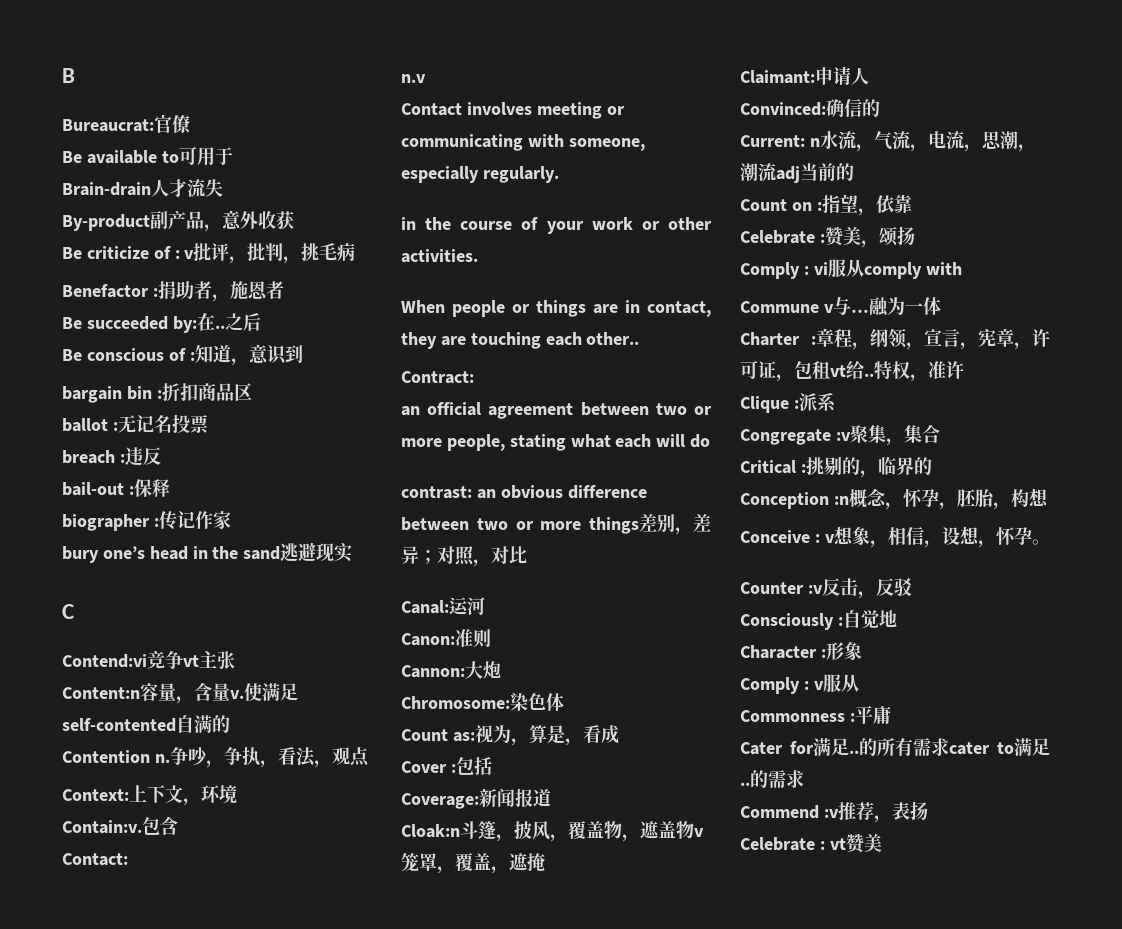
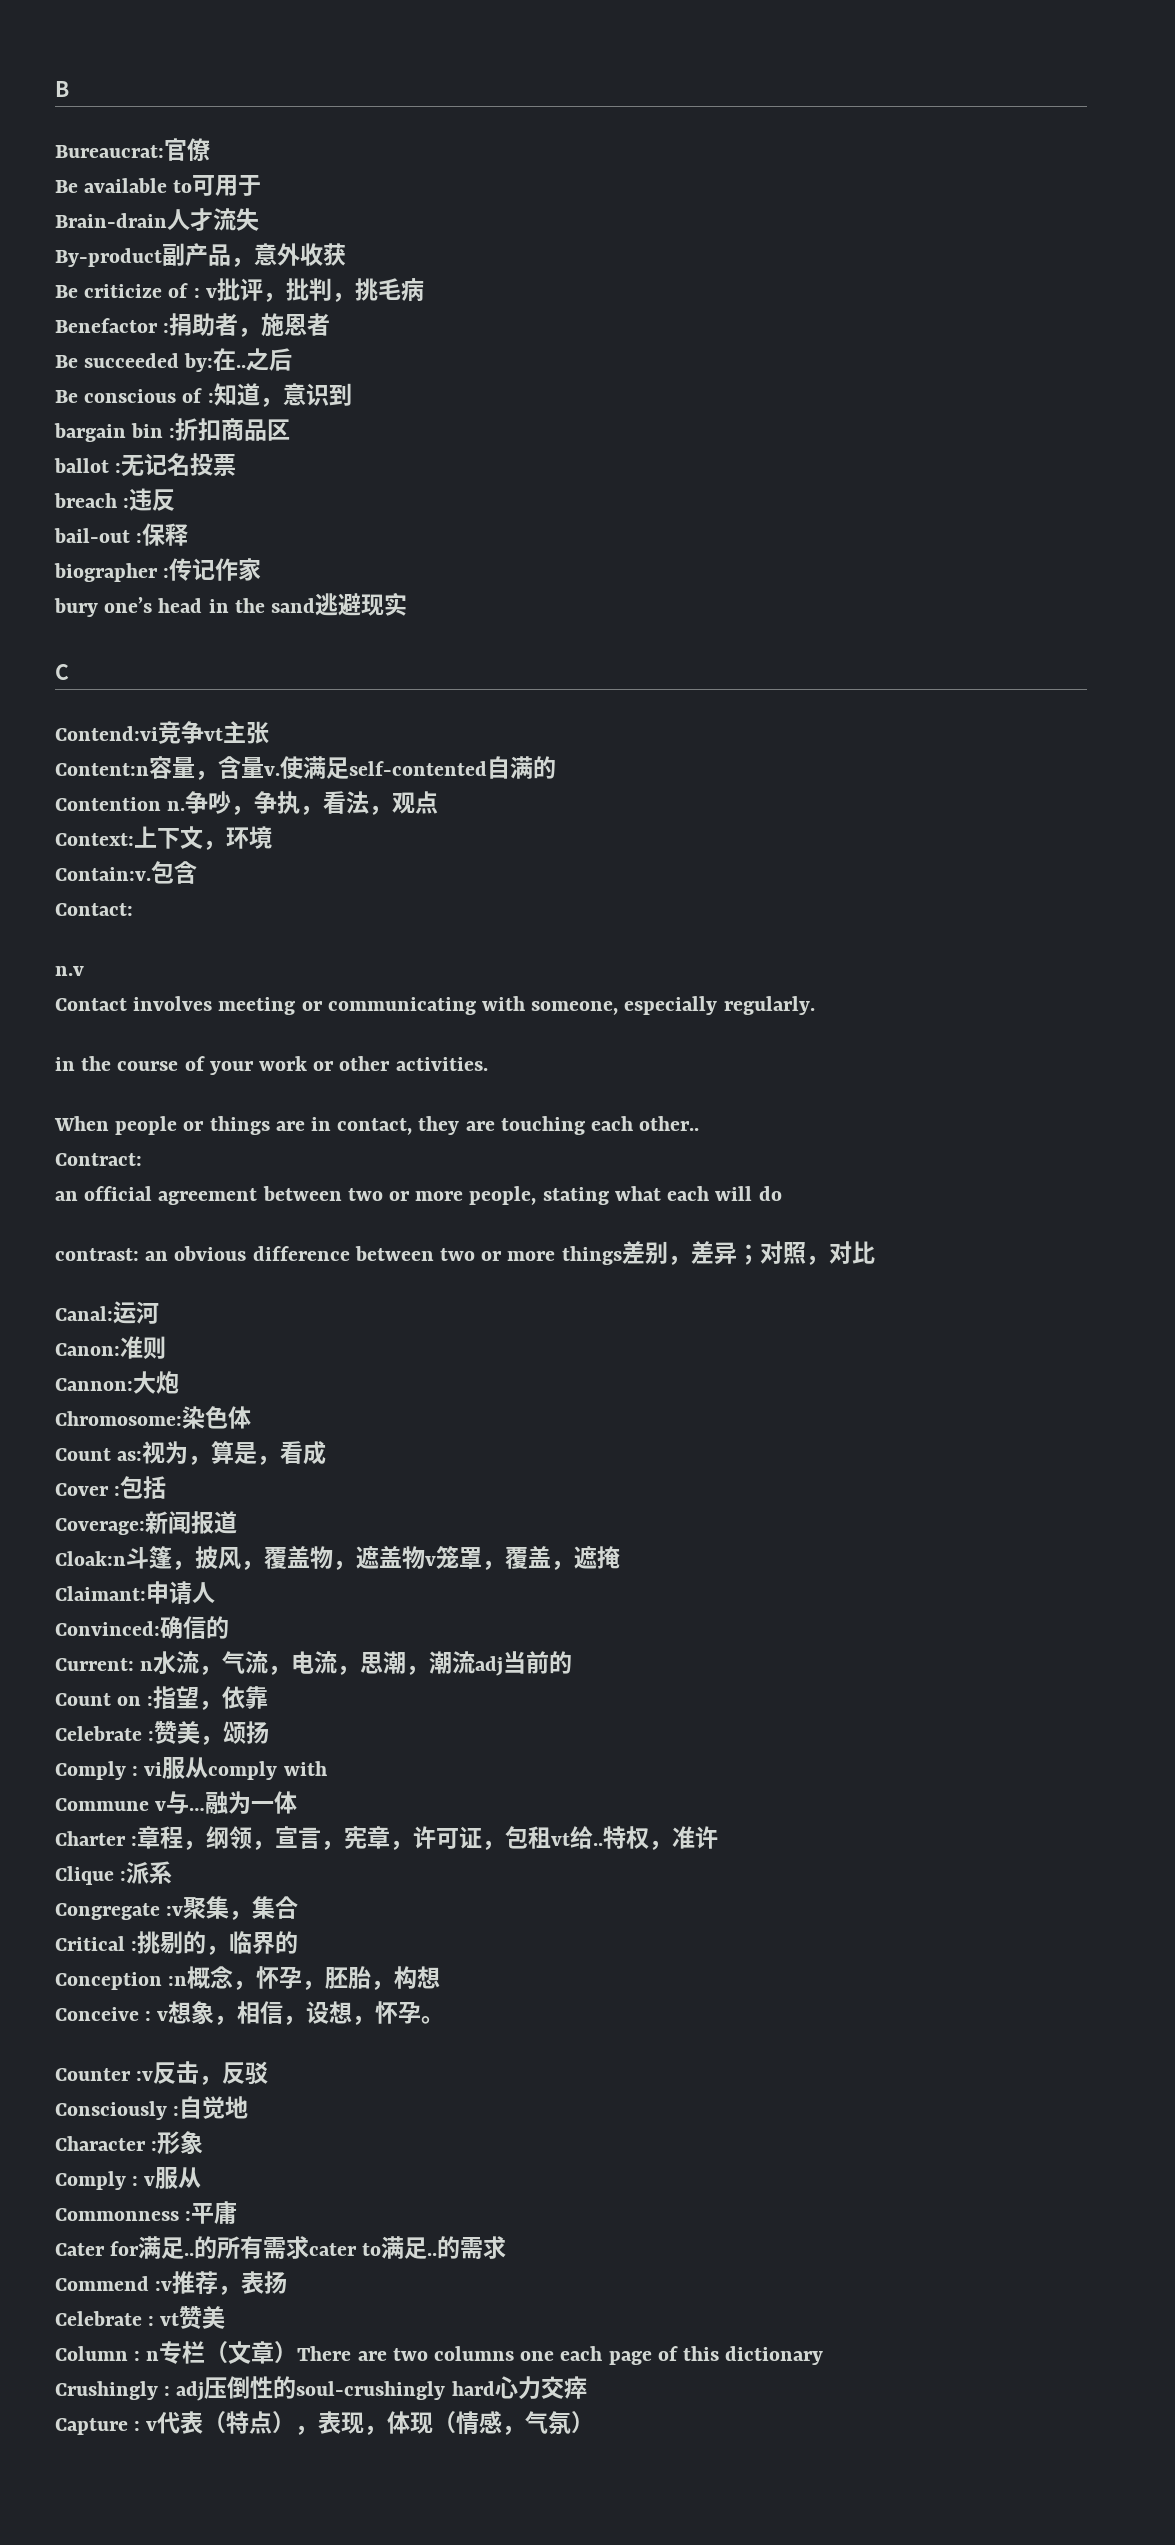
(882, 842) none -> [55,2341,824,2365] [55,2376,587,2401] [55,2411,595,2435] // Column : n专栏（文章）There are two columns one each page of this dictionary // Crushingly : adj压倒性的soul-crushingly hard心力交瘁 // Capture : v代表（特点），表现，体现（情感，气氛）

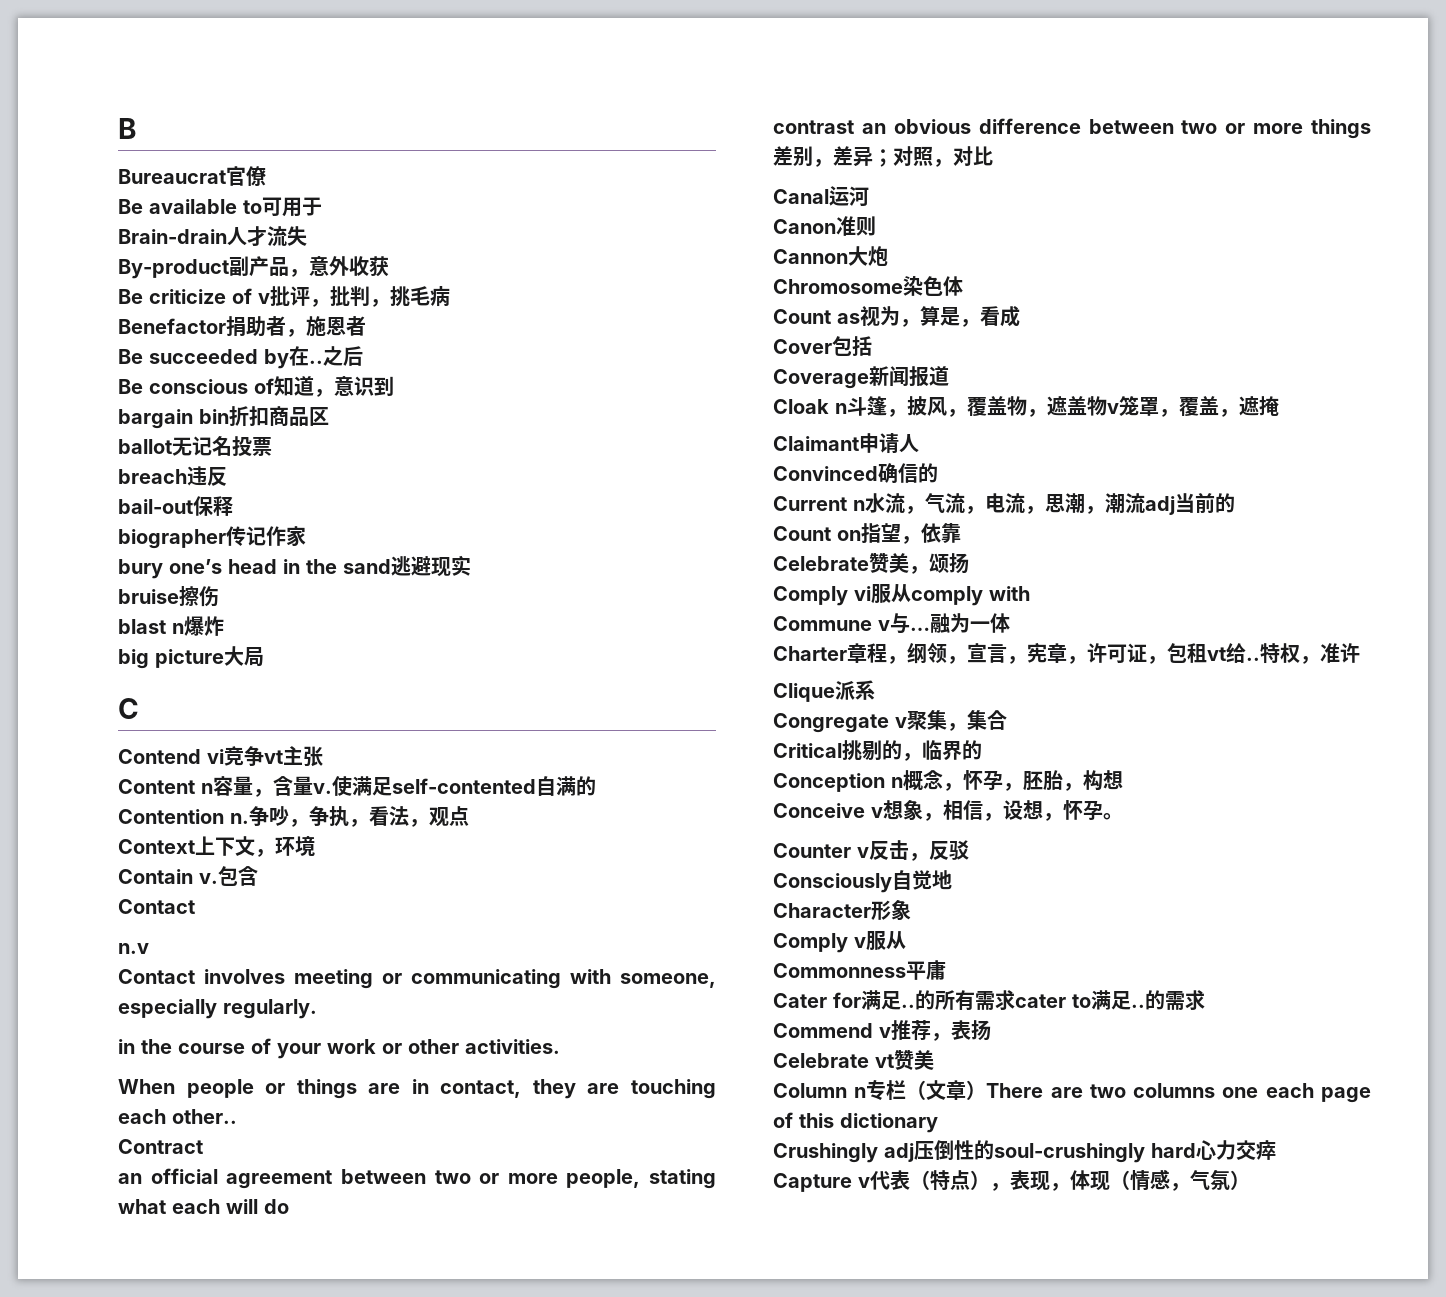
[55,145,164,158] Bureaucrat: -> [118,169,226,184] Bureaucrat
[193,288,200,298] : -> (252, 296) none
[163,323,170,333] : -> (226, 326) none
[184,353,214,372] by: -> [264,349,289,369] by
[207,393,214,403] : -> (274, 386) none
[169,428,176,438] : -> (229, 416) none
[115,463,122,473] : -> (172, 446) none
[123,498,130,508] : -> (187, 476) none
[136,533,143,543] : -> (193, 506) none
[163,568,170,578] : -> (226, 539) none
(408, 604) none -> [118,586,219,607] [118,616,224,636] [118,646,264,669] // bruise擦伤 // blast n爆炸 // big picture大局
[55,726,158,741] Contend:vi -> [118,749,224,764] Contend vi
[55,763,149,776] Content:n -> [118,779,213,794] Content n
[55,833,134,846] Context: -> [118,839,195,854] Context
[55,867,151,881] Contain:v. -> [118,869,218,884] Contain v.
[55,903,133,916] Contact: -> [118,899,195,914] Contact
[55,1153,142,1166] Contract: -> [118,1139,203,1154] Contract
[55,1248,139,1261] contrast: -> [773,120,854,134] contrast
[55,1306,113,1321] Canal: -> [773,189,829,204] Canal
[55,1343,120,1356] Canon: -> [773,219,836,234] Canon
[55,1378,133,1391] Cannon: -> [773,249,848,264] Cannon
[55,1411,182,1426] Chromosome: -> [773,279,903,294] Chromosome
[117,1451,143,1461] as: -> [837,313,860,324] as
[114,1486,121,1496] : -> (832, 346) none
[55,1518,145,1535] Coverage: -> [773,369,869,389] Coverage
[55,1551,126,1566] Cloak:n -> [773,399,847,414] Cloak n
[55,1586,146,1601] Claimant: -> [773,436,859,451] Claimant
[55,1621,160,1636] Convinced: -> [773,466,878,481] Convinced
[55,1658,134,1671] Current: -> [773,496,847,511] Current
[147,1696,154,1706] : -> (861, 535) none
[148,1731,155,1741] : -> (869, 563) none
[132,1766,139,1776] : -> (848, 596) none
[131,1836,138,1846] : -> (847, 653) none
[120,1871,127,1881] : -> (835, 692) none
[166,1906,184,1916] :v -> [895,717,907,728] v
[131,1941,138,1951] : -> (842, 750) none
[168,1976,188,1986] :n -> [891,777,903,788] n
[145,2011,152,2021] : -> (865, 810) none
[136,2071,154,2081] :v -> [857,847,869,858] v
[173,2106,180,2116] : -> (892, 883) none
[151,2141,158,2151] : -> (871, 910) none
[132,2176,139,2186] : -> (848, 943) none
[185,2211,192,2221] : -> (906, 970) none
[155,2281,173,2291] :v -> [879,1027,891,1038] v
[148,2316,155,2326] : -> (869, 1060) none
[134,2351,141,2361] : -> (847, 1090) none
[164,2386,171,2396] : -> (878, 1153) none
[134,2421,141,2431] : -> (852, 1182) none

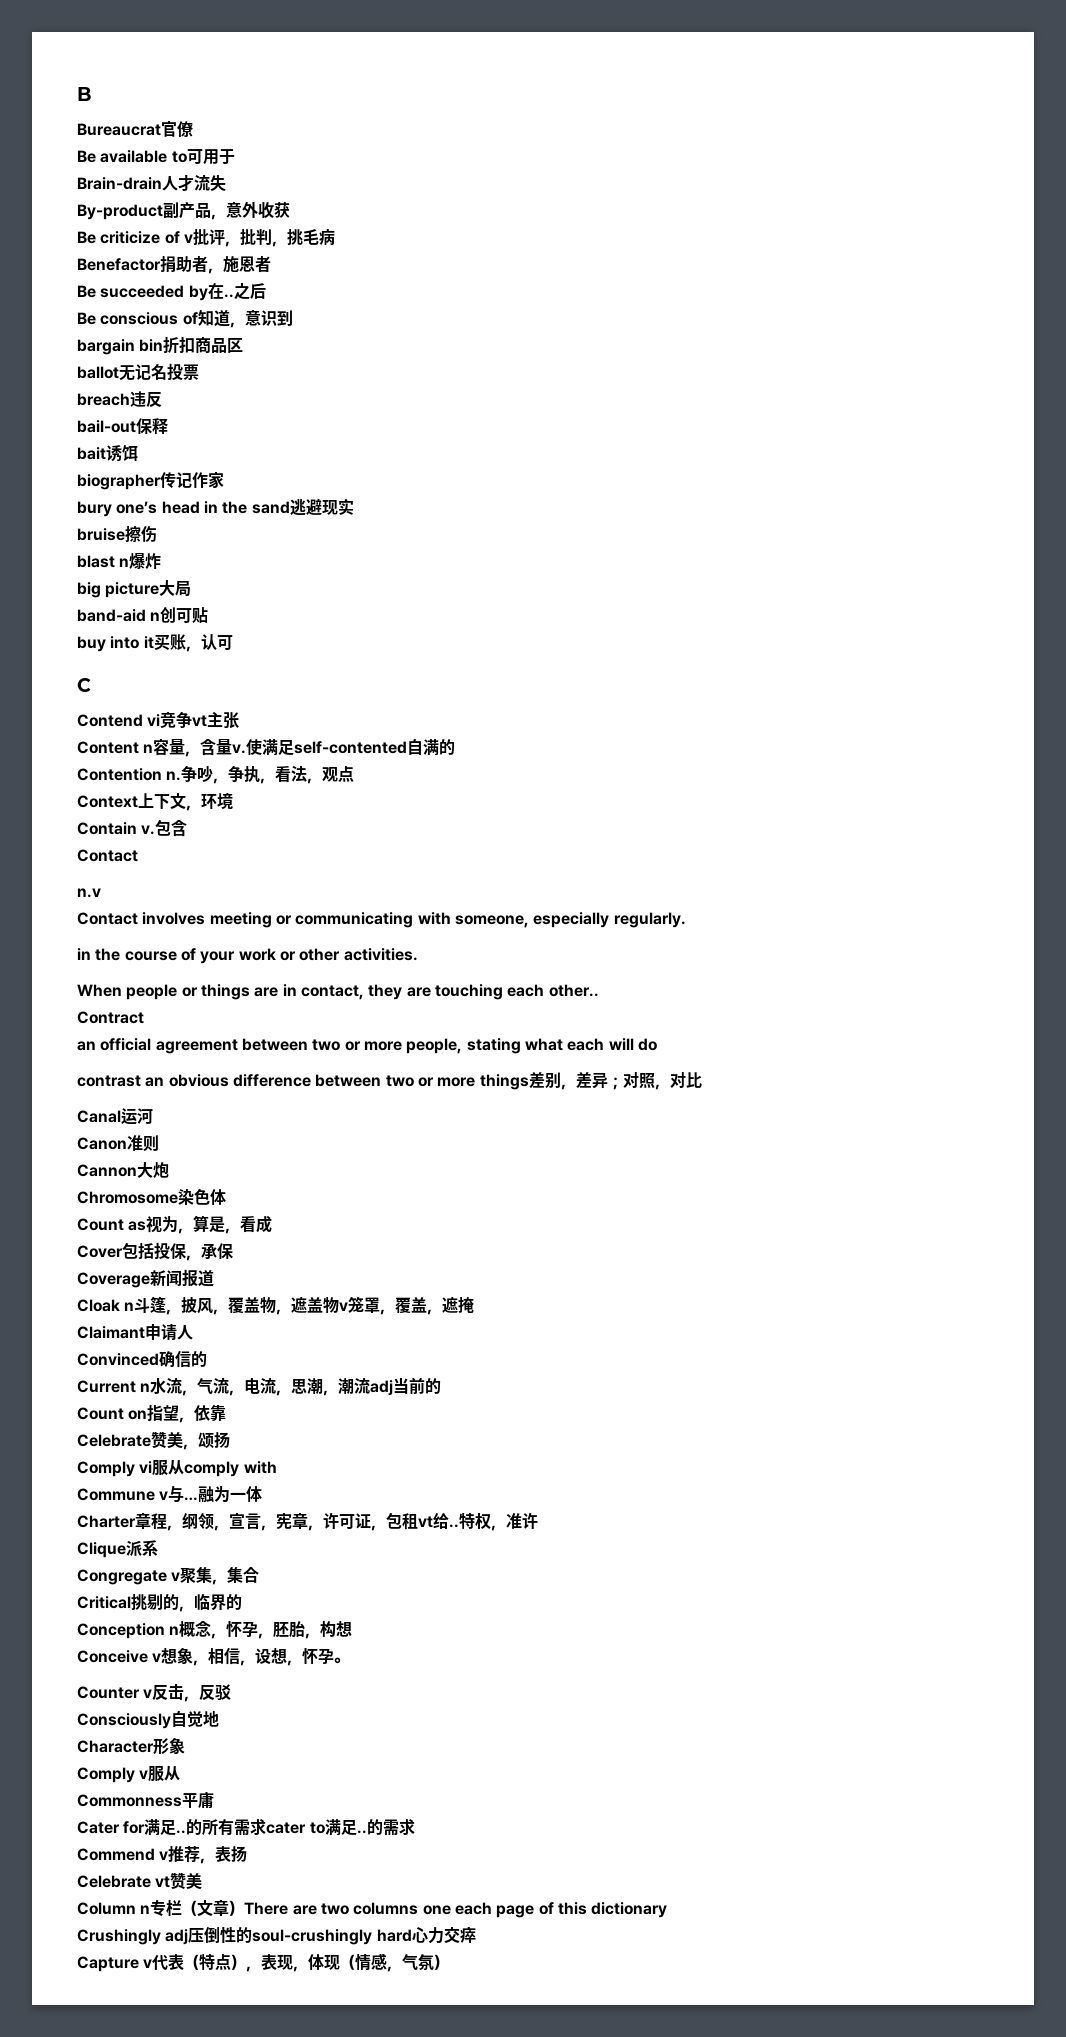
(233, 506) none -> [77,445,138,462] // bait诱饵
(264, 657) none -> [77,607,209,623] [77,634,233,652] // band-aid n创可贴 // buy into it买账，认可
(872, 346) none -> [154,1242,233,1261] 投保，承保

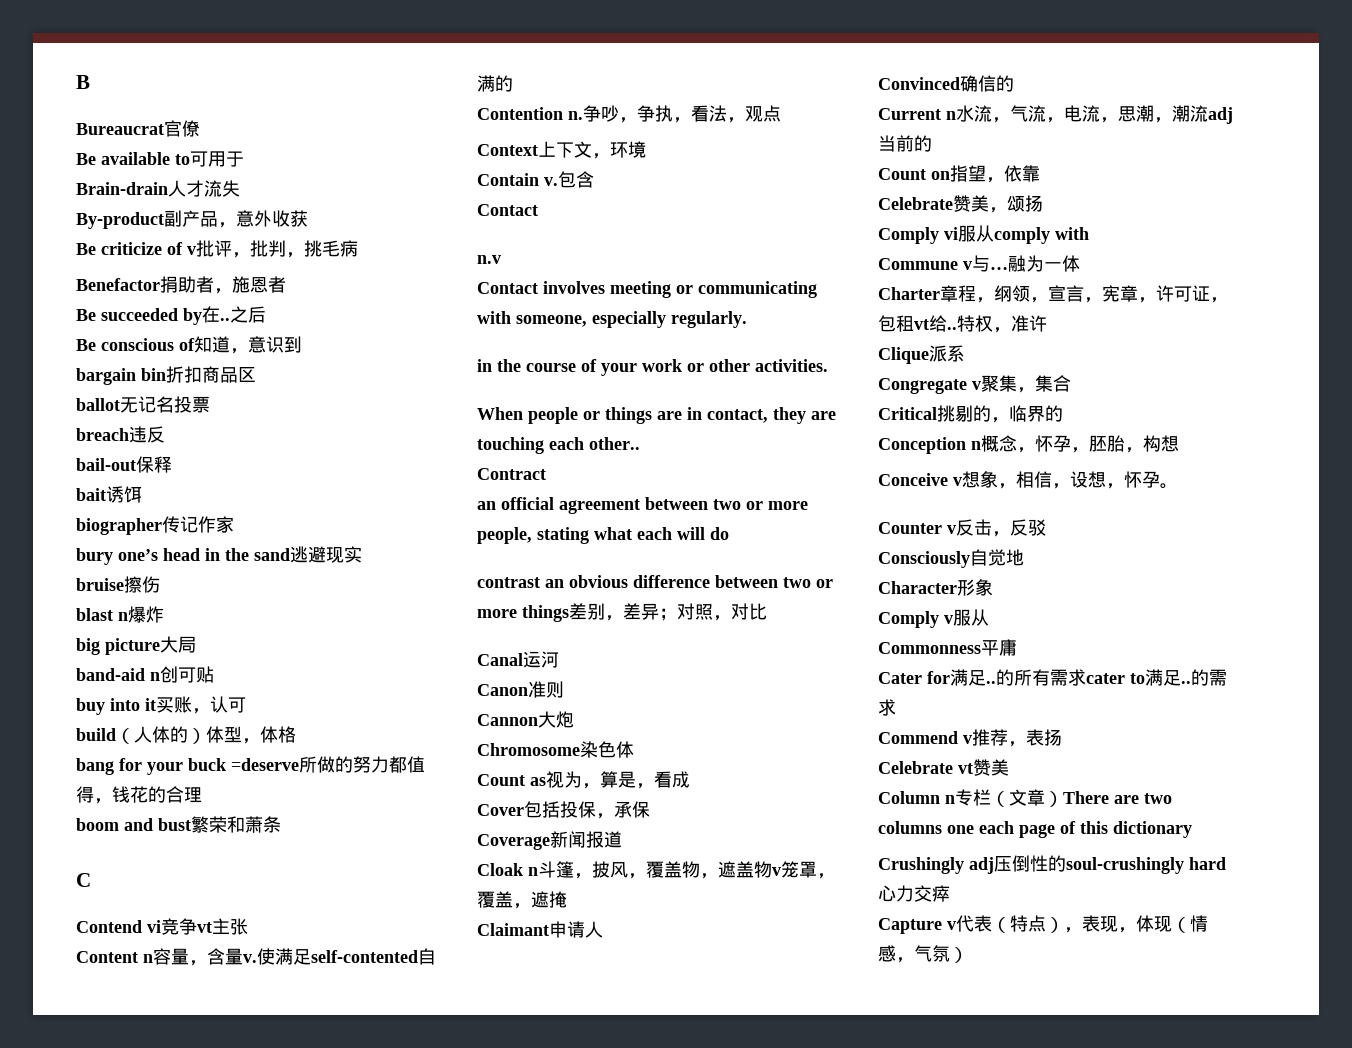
(233, 642) none -> [76,726,296,744] [76,756,425,775] [76,786,202,804] [76,816,281,833] // build（人体的）体型，体格 // bang for your buck =deserve所做的努力都值得，钱花的合理 // boom and bust繁荣和萧条

